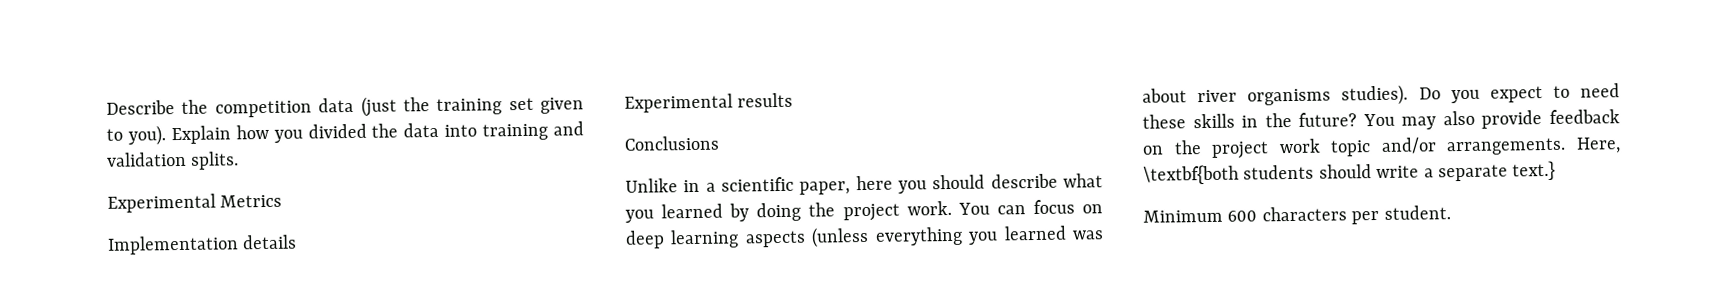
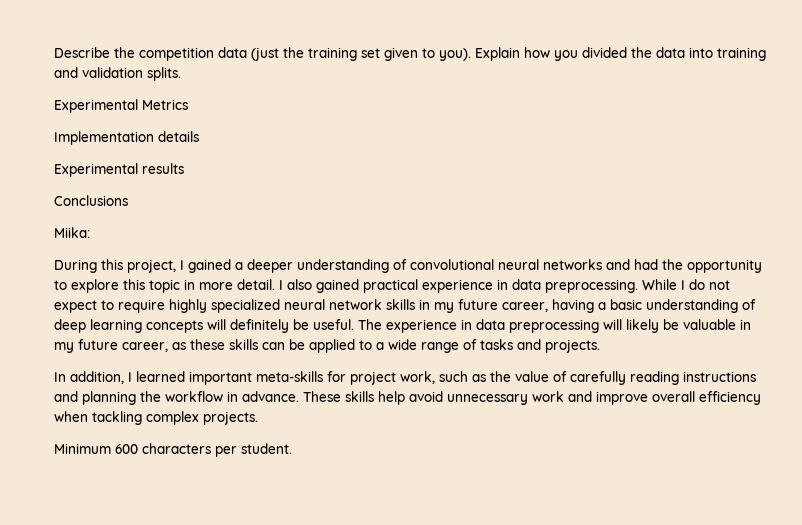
[625,173,1103,195] [625,199,1103,223] [625,225,1104,249] [1142,83,1620,106] [1142,109,1620,130] [1142,137,1621,159] [1143,160,1557,185] Unlike in a scientific paper, here you should describe what you learned by doing the project work. You can focus on deep learning aspects (unless everything you learned was about river organisms studies). Do you expect to need these skills in the future? You may also provide feedback on the project work topic and/or arrangements. Here, \textbf{both students should write a separate text.} -> [54,227,90,238] [54,259,762,273] [54,279,730,293] [54,299,756,313] [54,319,751,333] [54,339,600,353] [54,371,756,385] [54,391,761,405] [54,411,258,425] Miika: // During this project, I gained a deeper understanding of convolutional neural networks and had the opportunity to explore this topic in more detail. I also gained practical experience in data preprocessing. While I do not expect to require highly specialized neural network skills in my future career, having a basic understanding of deep learning concepts will definitely be useful. The experience in data preprocessing will likely be valuable in my future career, as these skills can be applied to a wide range of tasks and projects. // In addition, I learned important meta-skills for project work, such as the value of carefully reading instructions and planning the workflow in advance. These skills help avoid unnecessary work and improve overall efficiency when tackling complex projects.

